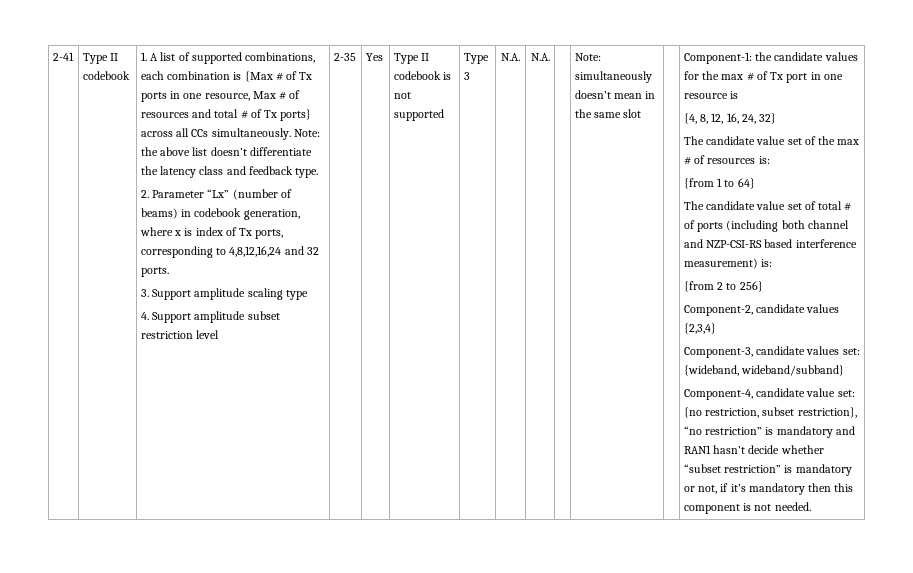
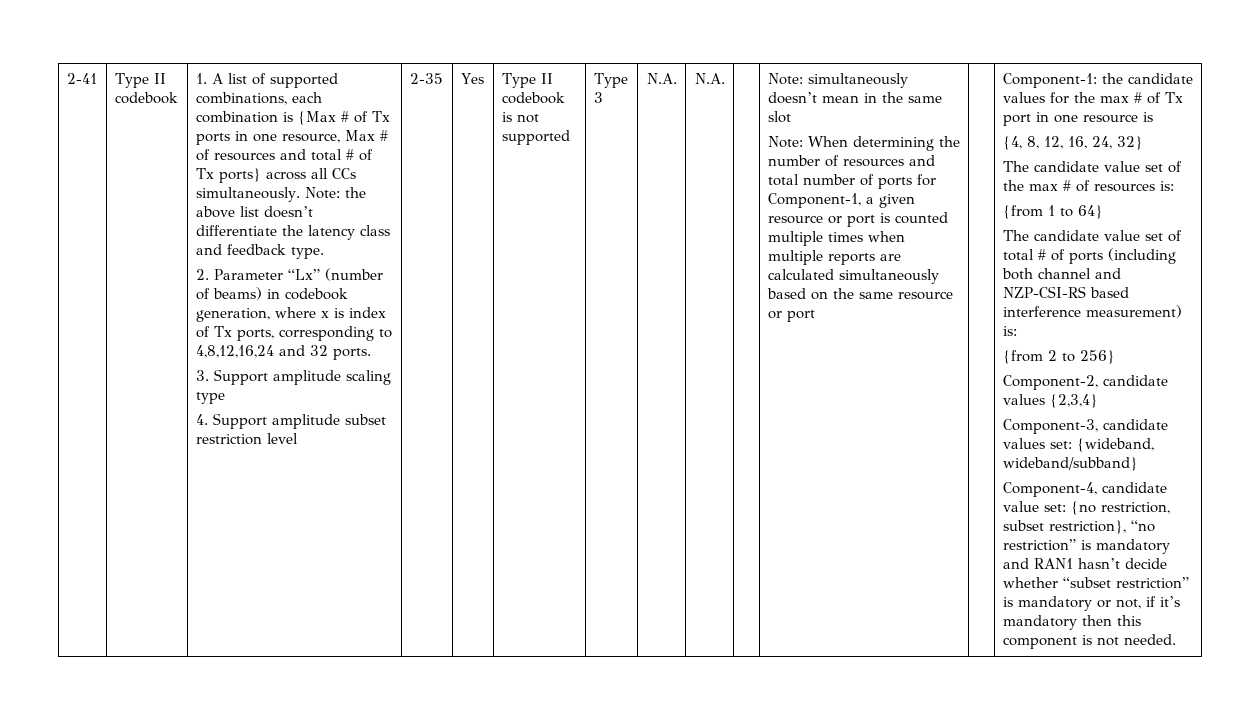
(642, 113) none -> [767,136,960,151] [767,155,935,167] [767,174,936,189] [767,193,915,208] [767,212,948,227] [767,231,905,246] [767,250,901,265] [767,269,939,284] [766,288,953,300] [767,310,815,322] // Note: When determining the number of resources and total number of ports for Component-1, a given resource or port is counted multiple times when multiple reports are calculated simultaneously based on the same resource or port

